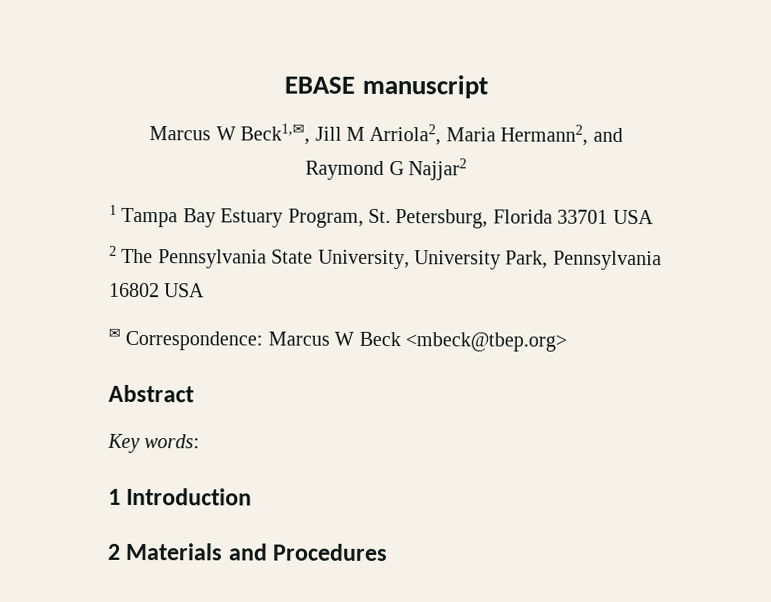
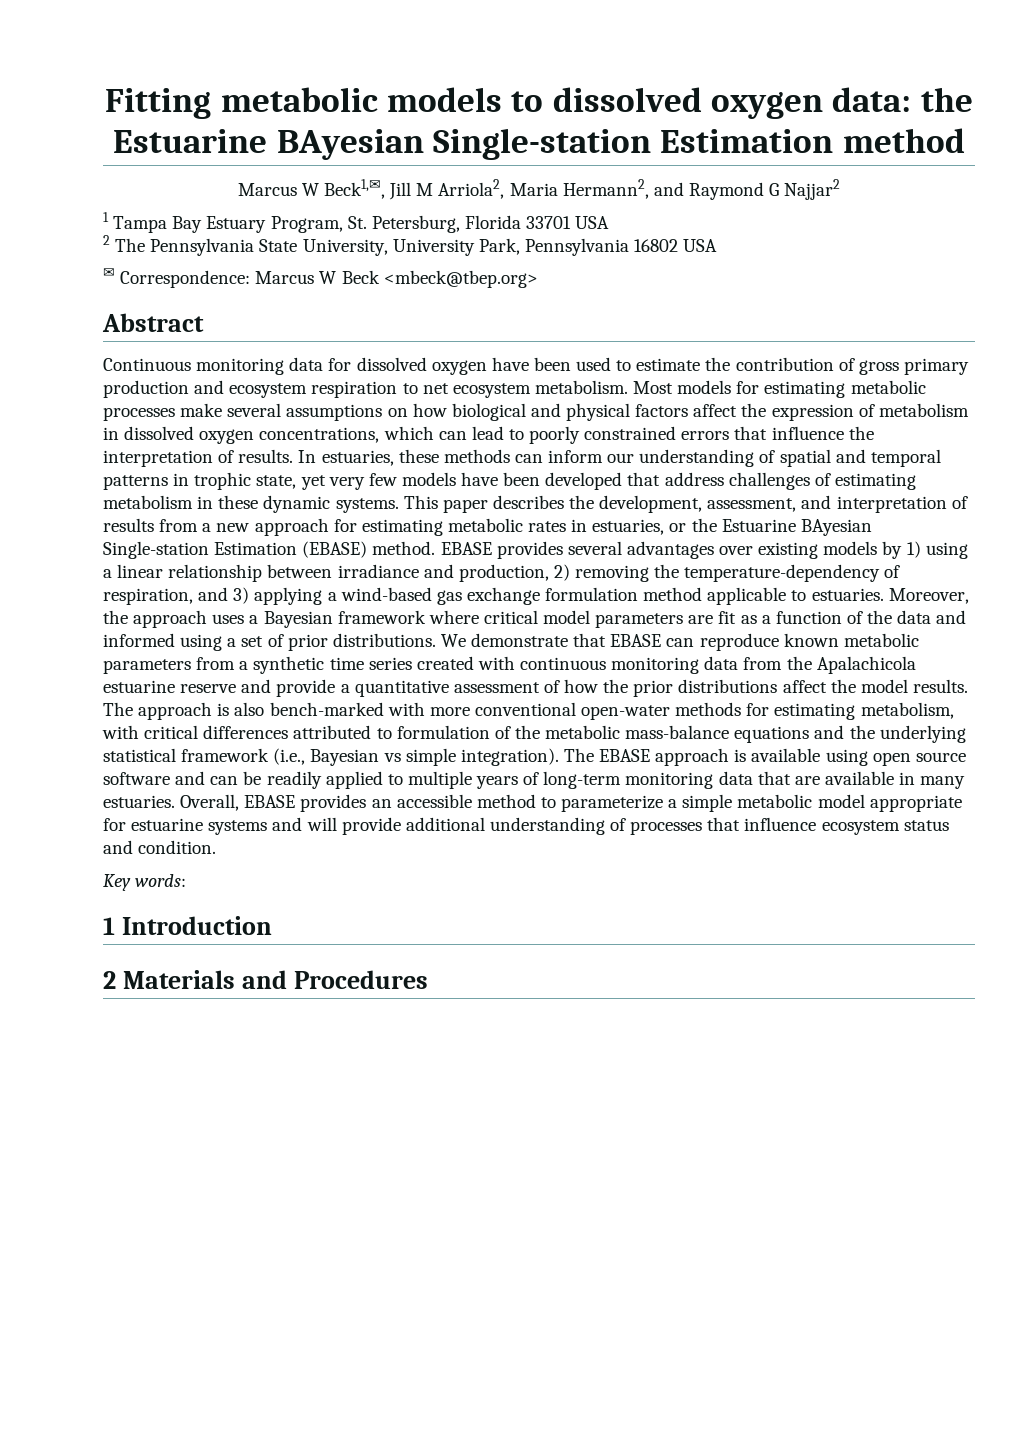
[284,74,488,99] EBASE manuscript -> [105,87,973,119] [113,128,965,160] Fitting metabolic models to dissolved oxygen data: the Estuarine BAyesian Single-station Estimation method
(194, 393) none -> [103,357,969,375] [103,380,926,398] [103,403,969,421] [103,426,874,444] [103,449,941,467] [103,472,916,490] [103,495,968,513] [103,518,872,536] [103,541,968,559] [103,564,901,582] [103,587,969,605] [103,610,967,628] [103,633,919,651] [103,656,916,674] [103,679,968,697] [103,702,954,720] [102,725,966,743] [103,748,966,766] [103,771,966,789] [103,794,962,812] [103,817,949,835] [103,840,217,854] // Continuous monitoring data for dissolved oxygen have been used to estimate the contribution of gross primary production and ecosystem respiration to net ecosystem metabolism. Most models for estimating metabolic processes make several assumptions on how biological and physical factors affect the expression of metabolism in dissolved oxygen concentrations, which can lead to poorly constrained errors that influence the interpretation of results. In estuaries, these methods can inform our understanding of spatial and temporal patterns in trophic state, yet very few models have been developed that address challenges of estimating metabolism in these dynamic systems. This paper describes the development, assessment, and interpretation of results from a new approach for estimating metabolic rates in estuaries, or the Estuarine BAyesian Single-station Estimation (EBASE) method. EBASE provides several advantages over existing models by 1) using a linear relationship between irradiance and production, 2) removing the temperature-dependency of respiration, and 3) applying a wind-based gas exchange formulation method applicable to estuaries. Moreover, the approach uses a Bayesian framework where critical model parameters are fit as a function of the data and informed using a set of prior distributions. We demonstrate that EBASE can reproduce known metabolic parameters from a synthetic time series created with continuous monitoring data from the Apalachicola estuarine reserve and provide a quantitative assessment of how the prior distributions affect the model results. The approach is also bench-marked with more conventional open-water methods for estimating metabolism, with critical differences attributed to formulation of the metabolic mass-balance equations and the underlying statistical framework (i.e., Bayesian vs simple integration). The EBASE approach is available using open source software and can be readily applied to multiple years of long-term monitoring data that are available in many estuaries. Overall, EBASE provides an accessible method to parameterize a simple metabolic model appropriate for estuarine systems and will provide additional understanding of processes that influence ecosystem status and condition.

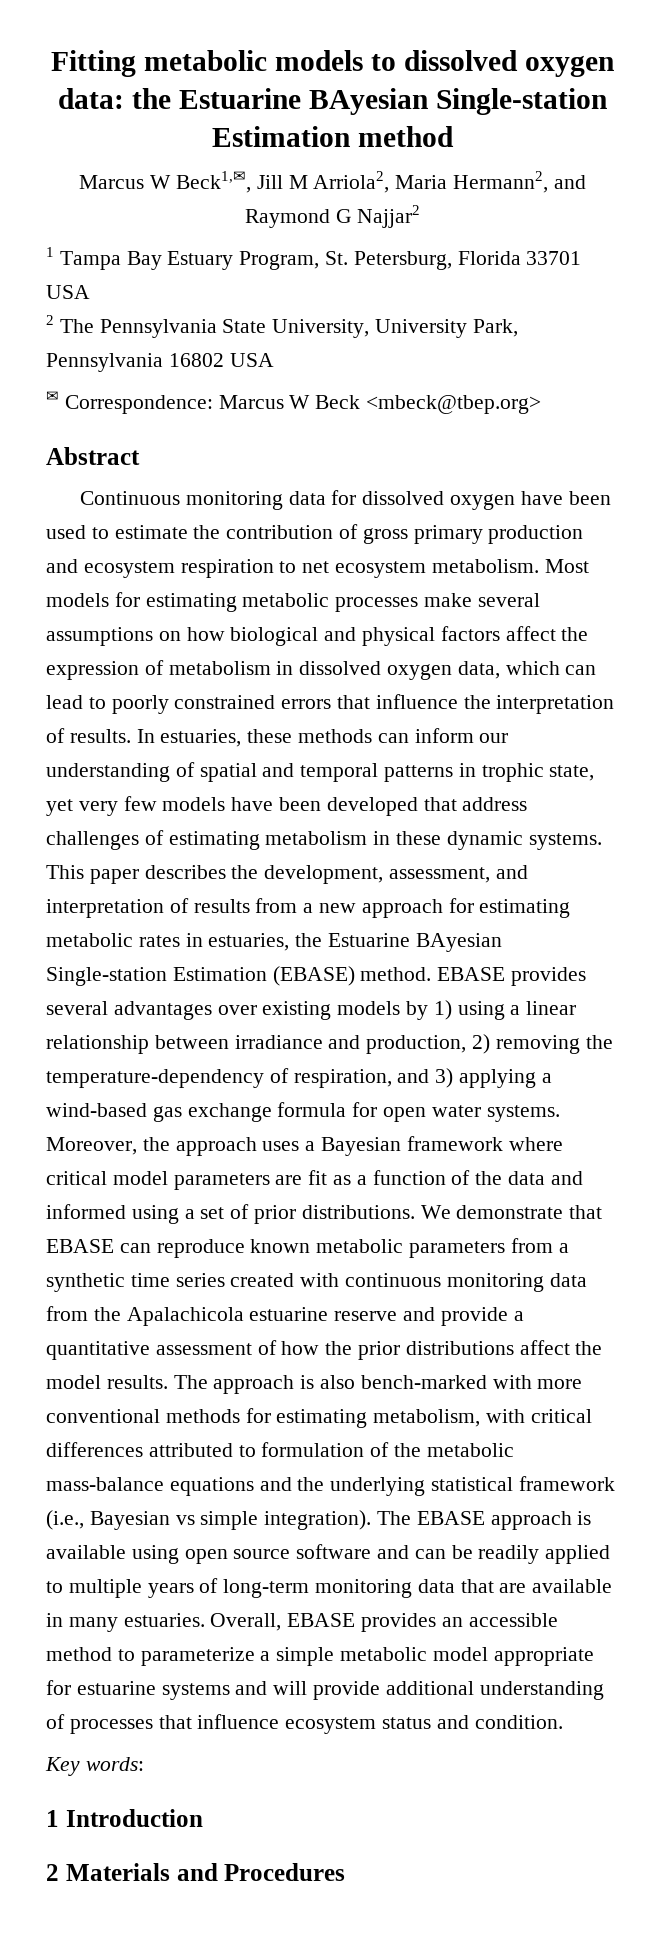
[259,427,380,443] concentrations, -> [457,661,500,679] data,
[669,523,687,532] or -> (290, 942) none
[545,587,884,605] formulation method applicable to estuaries. -> [277,1102,560,1122] formula for open water systems.
[581,705,671,720] open-water -> (160, 1416) none

